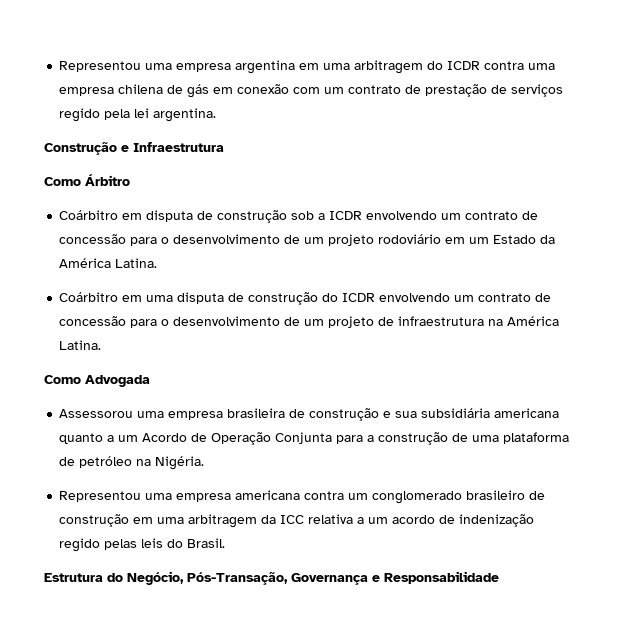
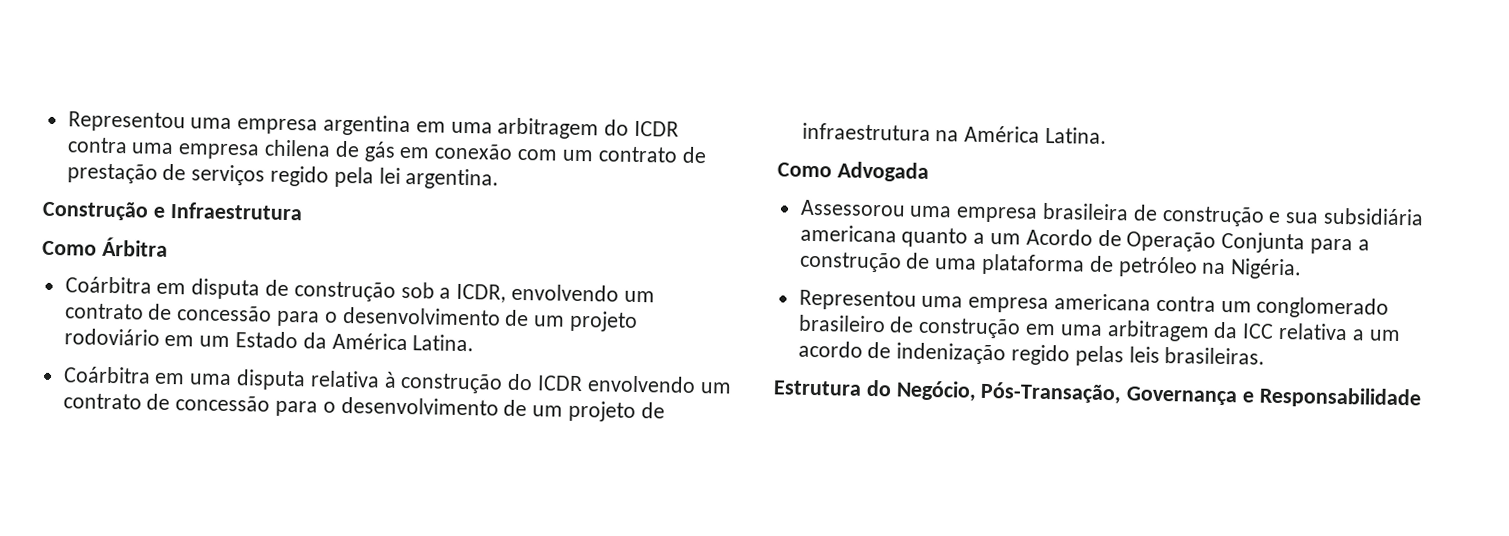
[85,174,130,186] [59,210,119,220] Árbitro // Coárbitro -> [101,236,168,257] [64,276,152,294] Árbitra // Coárbitra
[329,211,363,220] ICDR -> [456,283,507,303] ICDR,
[59,292,119,302] Coárbitro -> [62,366,151,384] Coárbitra
[228,293,245,302] de -> [309,370,397,388] relativa à
[167,538,226,548] do Brasil. -> [1164,347,1266,365] brasileiras.

